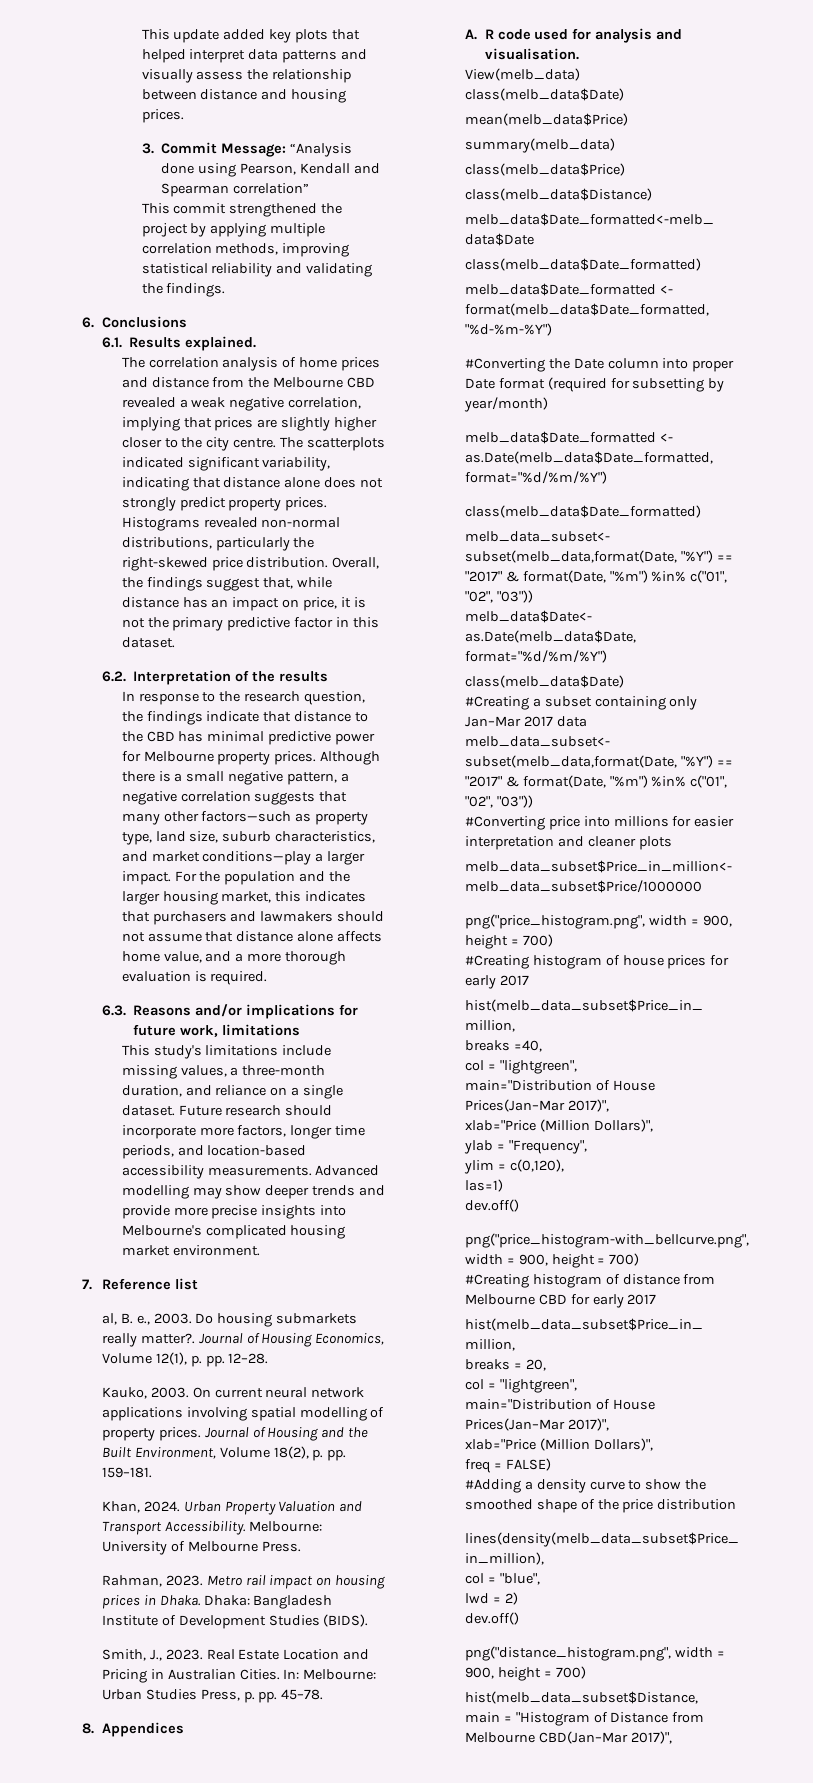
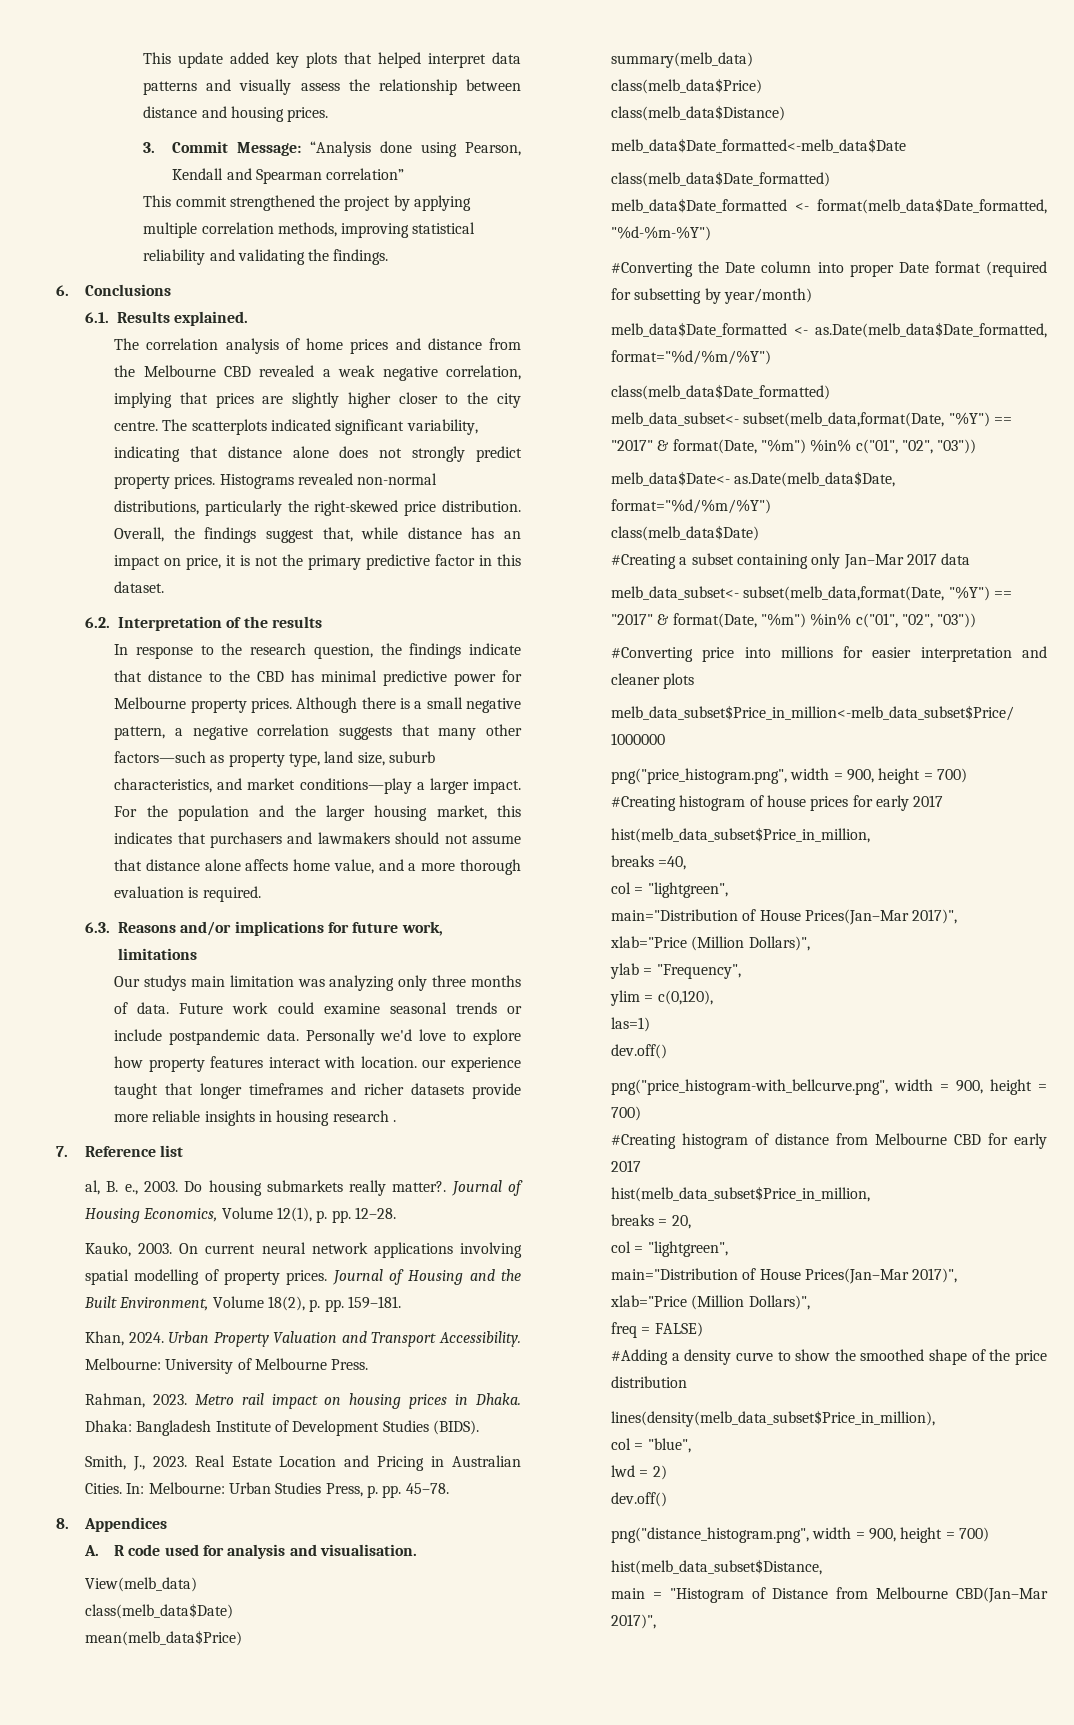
[121,1045,332,1059] [121,1065,326,1079] [121,1085,344,1099] [121,1105,333,1116] [121,1125,366,1139] [121,1145,307,1159] [121,1165,380,1179] [121,1185,386,1199] [121,1205,347,1219] [121,1225,346,1239] [121,1245,260,1256] This study's limitations include missing values, a three-month duration, and reliance on a single dataset. Future research should incorporate more factors, longer time periods, and location-based accessibility measurements. Advanced modelling may show deeper trends and provide more precise insights into Melbourne's complicated housing market environment. -> [114,975,521,991] [114,1002,522,1014] [114,1029,521,1045] [114,1056,521,1072] [114,1083,521,1099] [114,1110,397,1126] Our studys main limitation was analyzing only three months of data. Future work could examine seasonal trends or include postpandemic data. Personally we'd love to explore how property features interact with location. our experience taught that longer timeframes and richer datasets provide more reliable insights in housing research .

